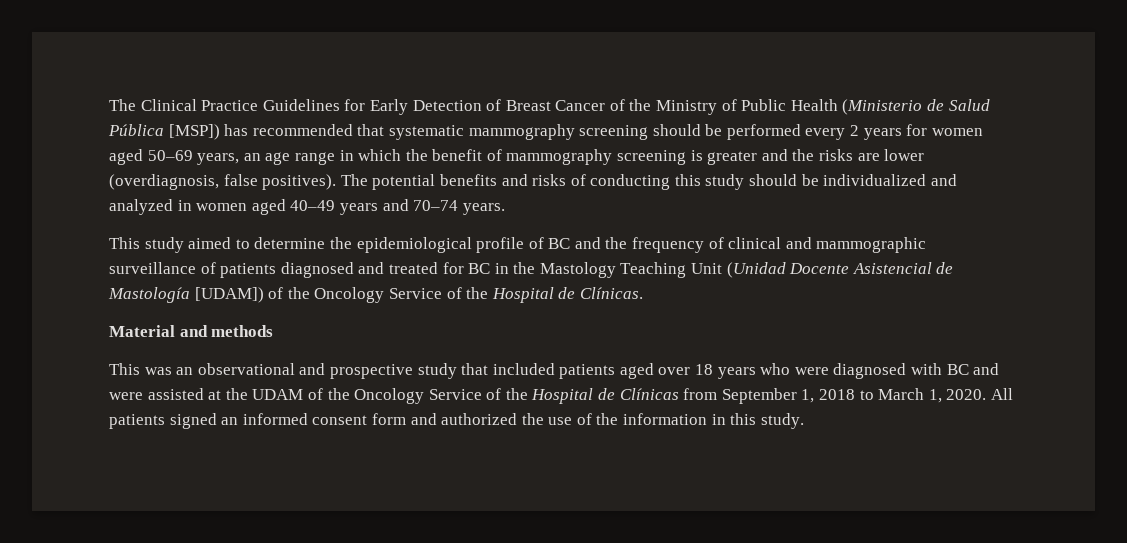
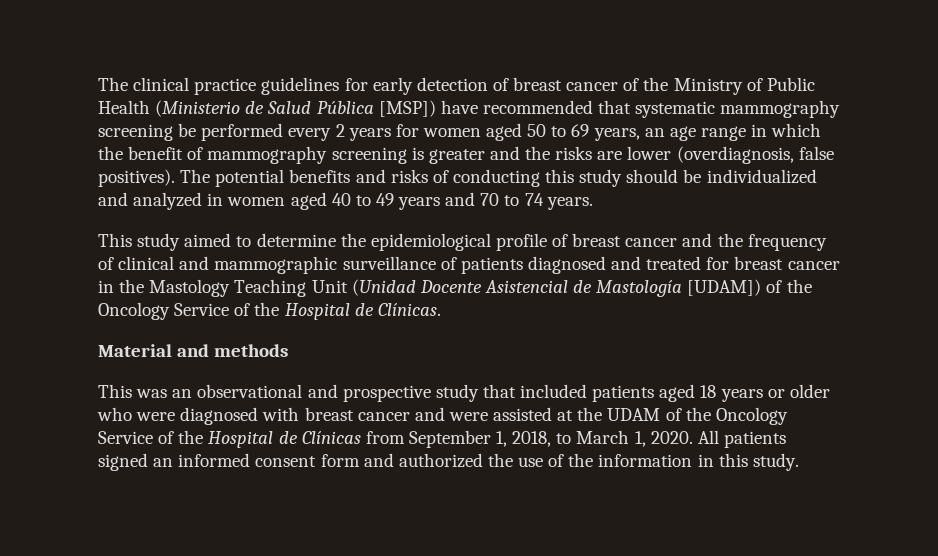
[109,99,606,115] The Clinical Practice Guidelines for Early Detection of Breast Cancer -> [98,77,619,95] The clinical practice guidelines for early detection of breast cancer
[224,124,249,136] has -> [440,100,478,114] have
[652,124,701,136] should -> (173, 132) none
[147,150,193,161] 50–69 -> [527,124,590,137] 50 to 69
[290,199,459,215] 40–49 years and 70–74 -> [331,192,544,210] 40 to 49 years and 70 to 74
[548,238,571,249] BC -> [572,233,678,247] breast cancer
[468,263,491,274] BC -> [734,256,840,270] breast cancer
[658,367,691,375] over -> (696, 393) none
(756, 373) none -> [767,384,830,398] or older
[946,364,969,375] BC -> [304,407,410,421] breast cancer
[819,389,856,400] 2018 -> [512,431,552,447] 2018,

